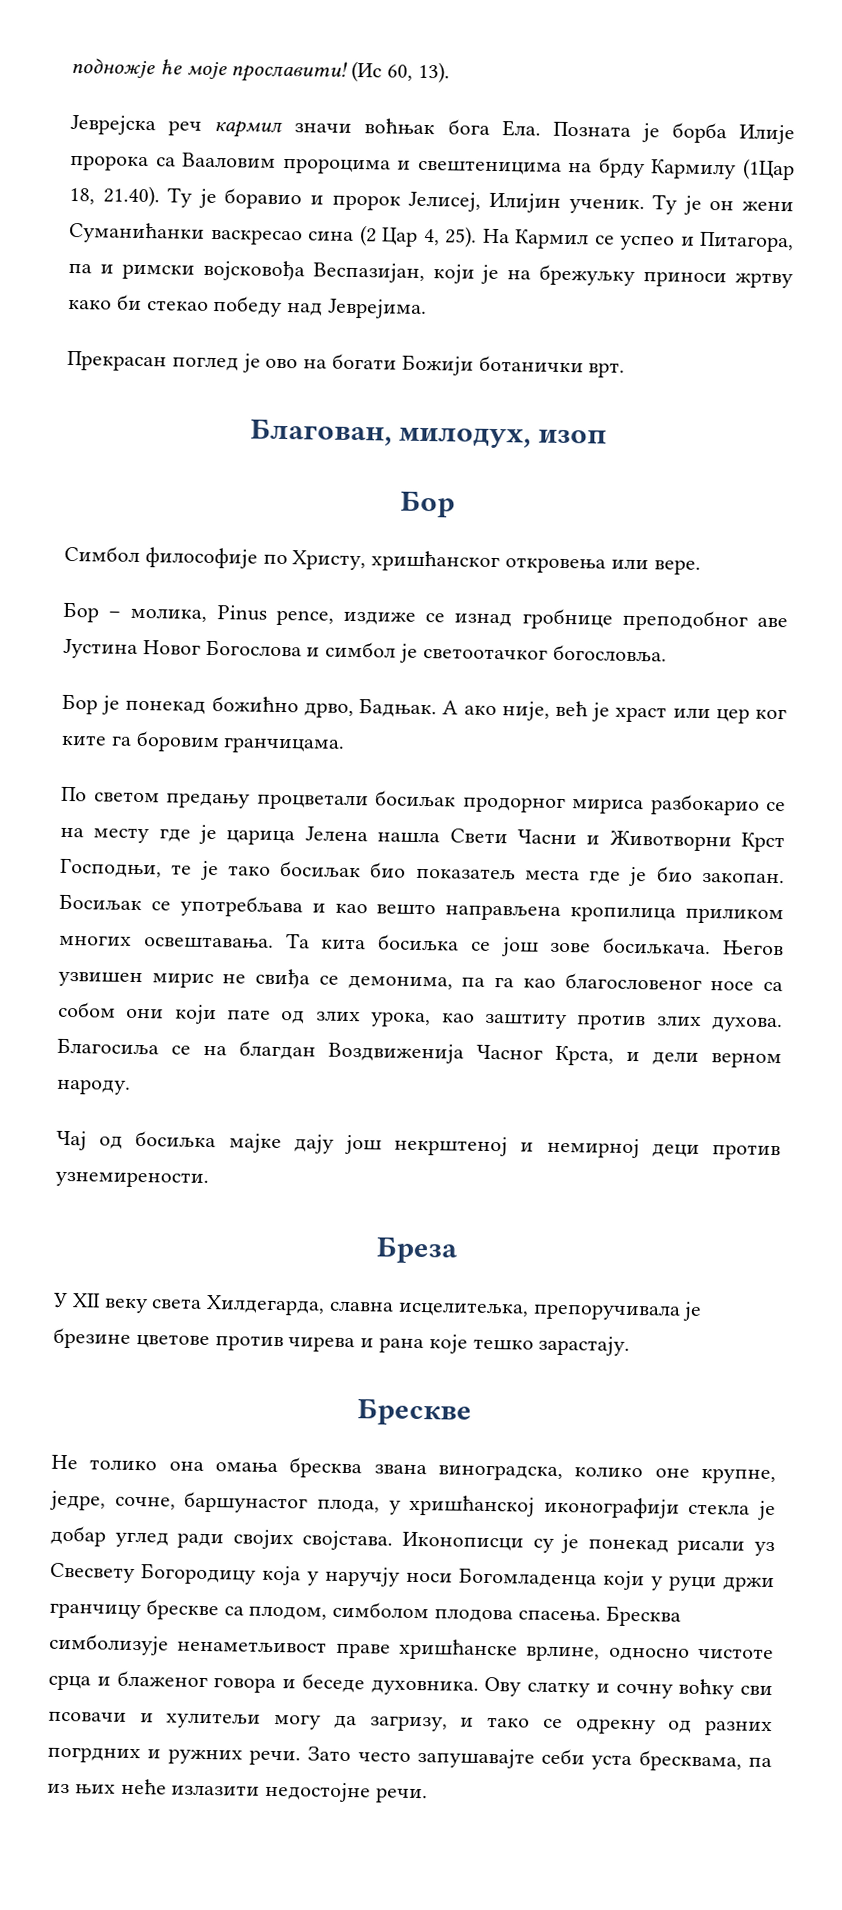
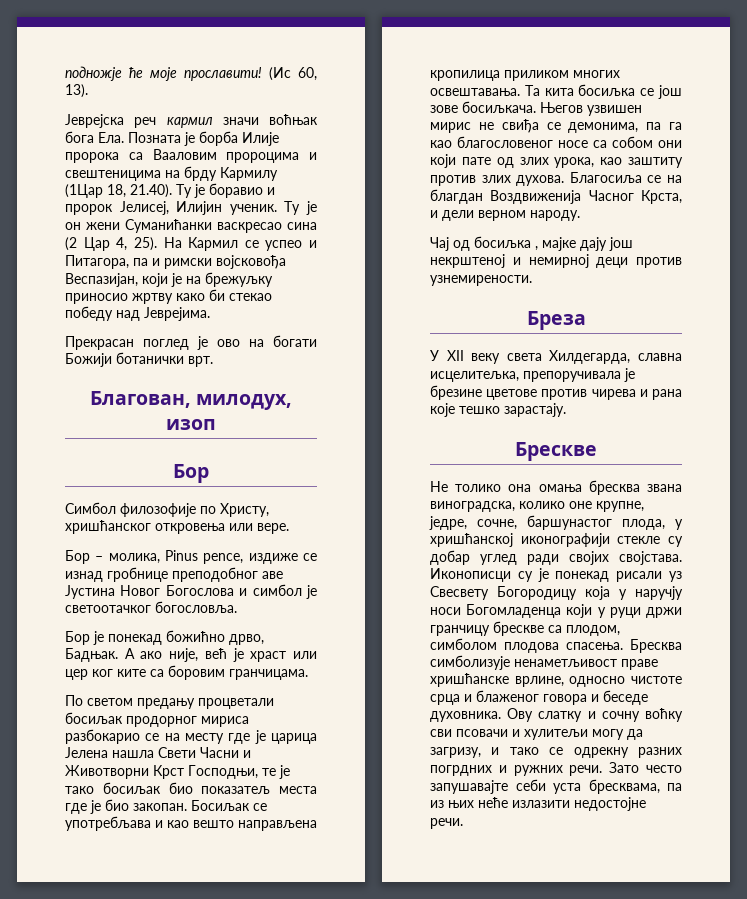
[643,271,728,288] приноси -> [65,293,128,304] приносио
[144,547,258,569] философије -> [120,503,196,517] филозофије
[110,735,132,746] га -> [150,669,164,677] са
(217, 1139) none -> [535,246,538,251] ,
[688,1500,776,1521] стекла је -> [617,536,683,547] стекле су
[668,1719,693,1733] од -> (629, 752) none

